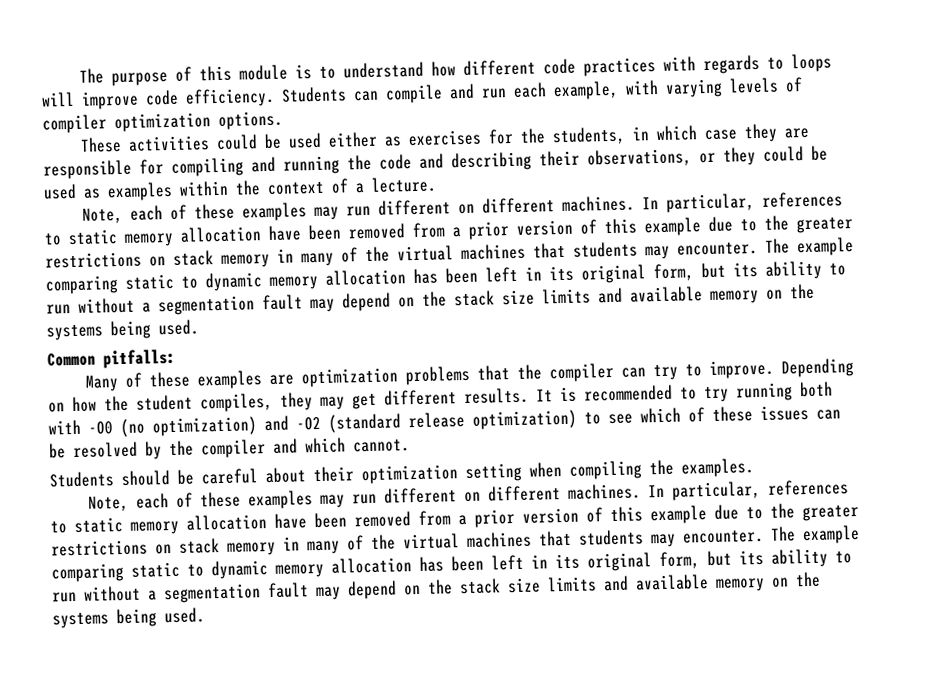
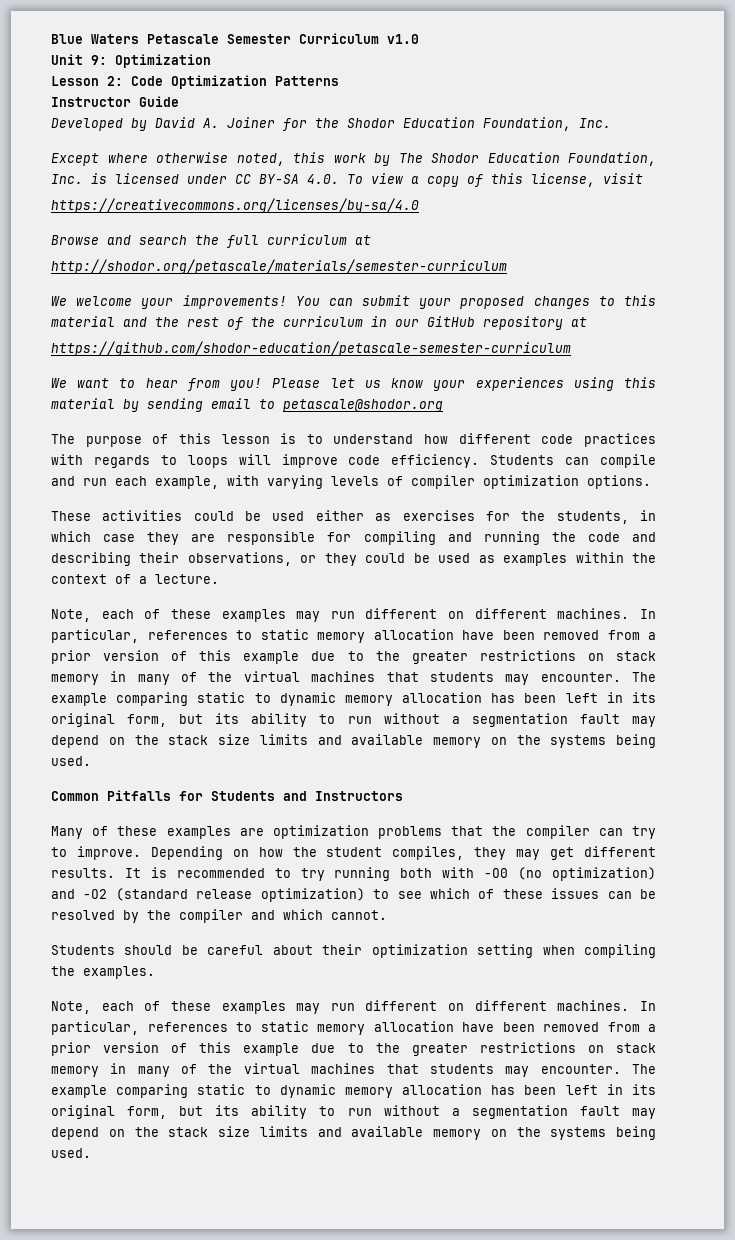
(78, 76) none -> [51,33,419,44] [51,54,211,68] [51,75,339,89] [51,96,179,107] [51,117,611,131] [51,152,656,166] [51,173,643,187] [51,198,419,213] [51,234,371,248] [51,259,507,274] [51,295,656,309] [51,316,587,330] [51,341,571,356] [51,377,656,391] [51,398,443,412] Blue Waters Petascale Semester Curriculum v1.0 // Unit 9: Optimization // Lesson 2: Code Optimization Patterns // Instructor Guide // Developed by David A. Joiner for the Shodor Education Foundation, Inc. // Except where otherwise noted, this work by The Shodor Education Foundation, Inc. is licensed under CC BY-SA 4.0. To view a copy of this license, visit // https://creativecommons.org/licenses/by-sa/4.0 // Browse and search the full curriculum at // http://shodor.org/petascale/materials/semester-curriculum // We welcome your improvements! You can submit your proposed changes to this material and the rest of the curriculum in our GitHub repository at // https://github.com/shodor-education/petascale-semester-curriculum // We want to hear from you! Please let us know your experiences using this material by sending email to petascale@shodor.org //
[238,64,288,81] module -> [221,434,270,444] lesson
[103,348,176,369] pitfalls: -> [107,790,403,801] Pitfalls for Students and Instructors

